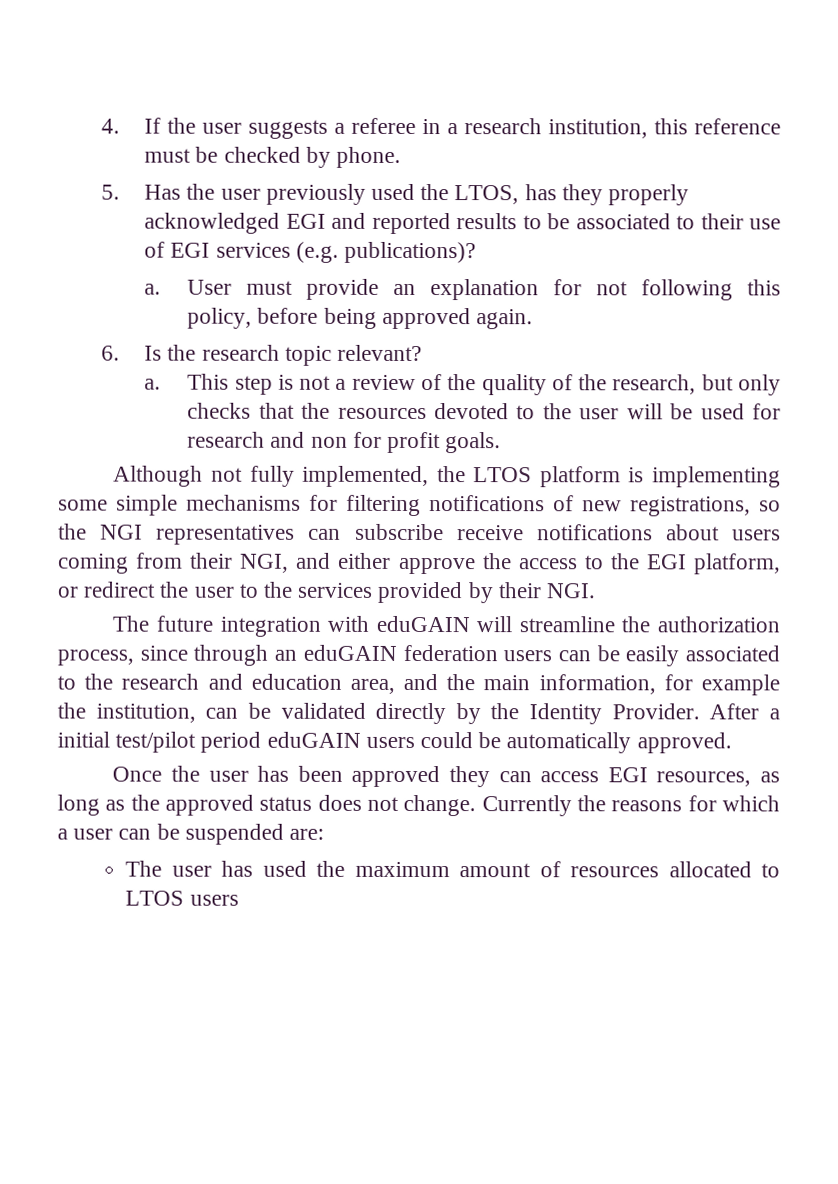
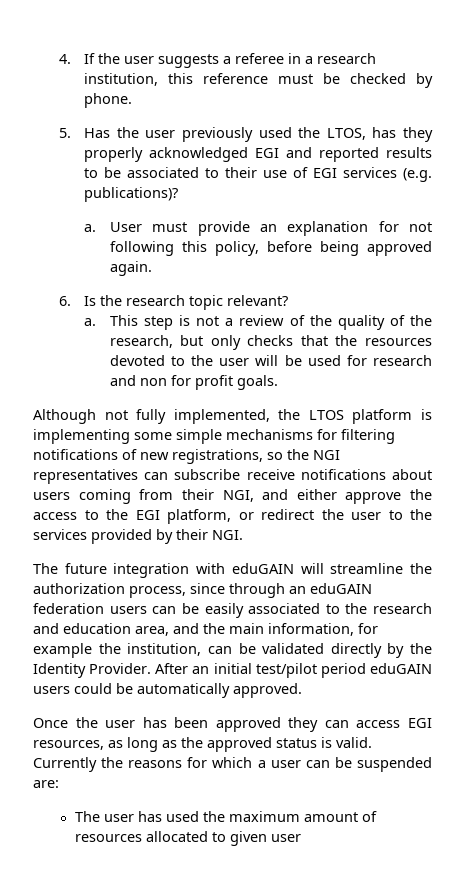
[768,708,780,720] a -> [192,666,210,674] an
[317,794,477,817] does not change. -> [321,737,372,748] is valid.
[125,890,239,906] LTOS users -> [229,831,301,846] given user

